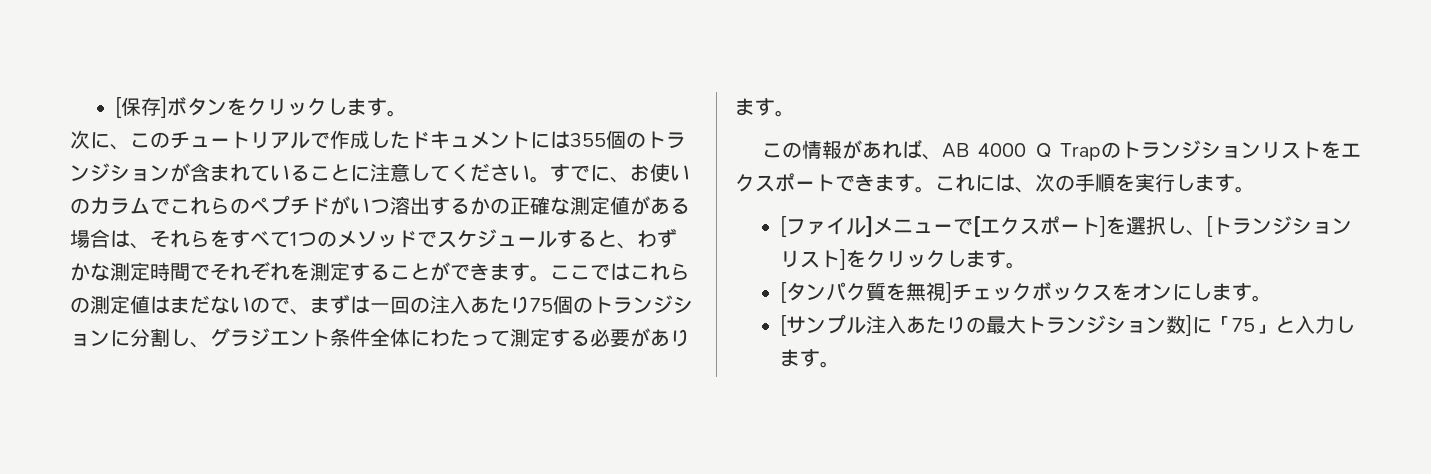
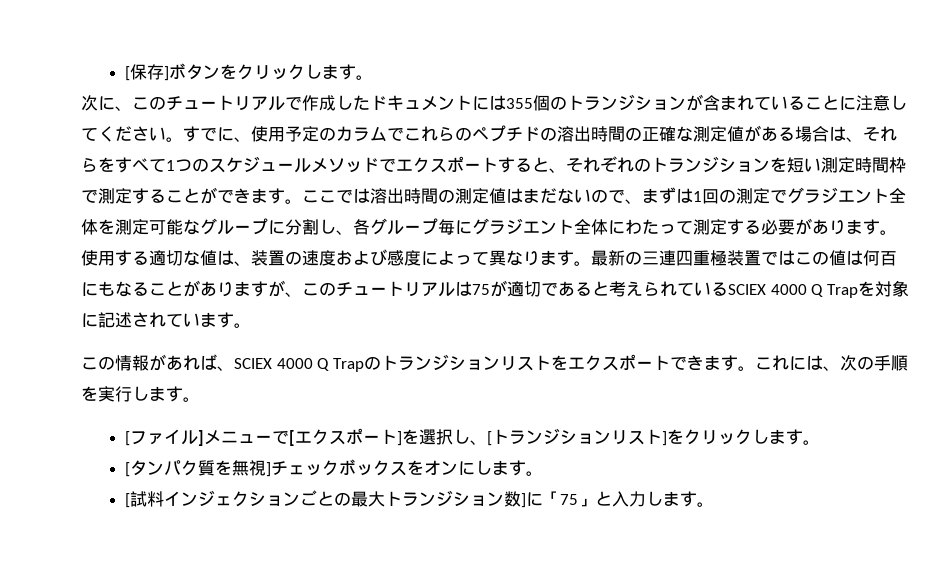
[630,163,690,182] お使い -> [251,126,319,142] 使用予定
[330,196,490,215] がいつ溶出するか -> [540,126,625,142] の溶出時間
[337,230,437,248] メソッドで -> (209, 165) none
[557,228,677,249] [70,261,310,281] すると、わずかな測定時間でそれぞれを -> [311,156,906,173] [81,189,98,203] メソッドでエクスポートすると、それぞれのトランジションを短い測定時間枠で
[630,263,690,281] これら -> [370,188,438,204] 溶出時間
[370,295,693,314] [70,328,370,348] 一回の注入あたり75個のトランジションに分割し、グラジエント条件 -> [693,187,906,204] [81,218,574,235] 1回の測定でグラジエント全体を測定可能なグループに分割し、各グループ毎にグラジエント
(795, 113) none -> [81,249,897,266] [81,280,909,298] [81,312,251,328] 使用する適切な値は、装置の速度および感度によって異なります。最新の三連四重極装置ではこの値は何百にもなることがありますが、このチュートリアルは75が適切であると考えられているSCIEX 4000 Q Trapを対象に記述されています。
[941,143,969,158] AB -> [234,358,272,369] SCIEX
[785,314,966,334] サンプル注入あたり -> [130,490,335,507] 試料インジェクションごと

